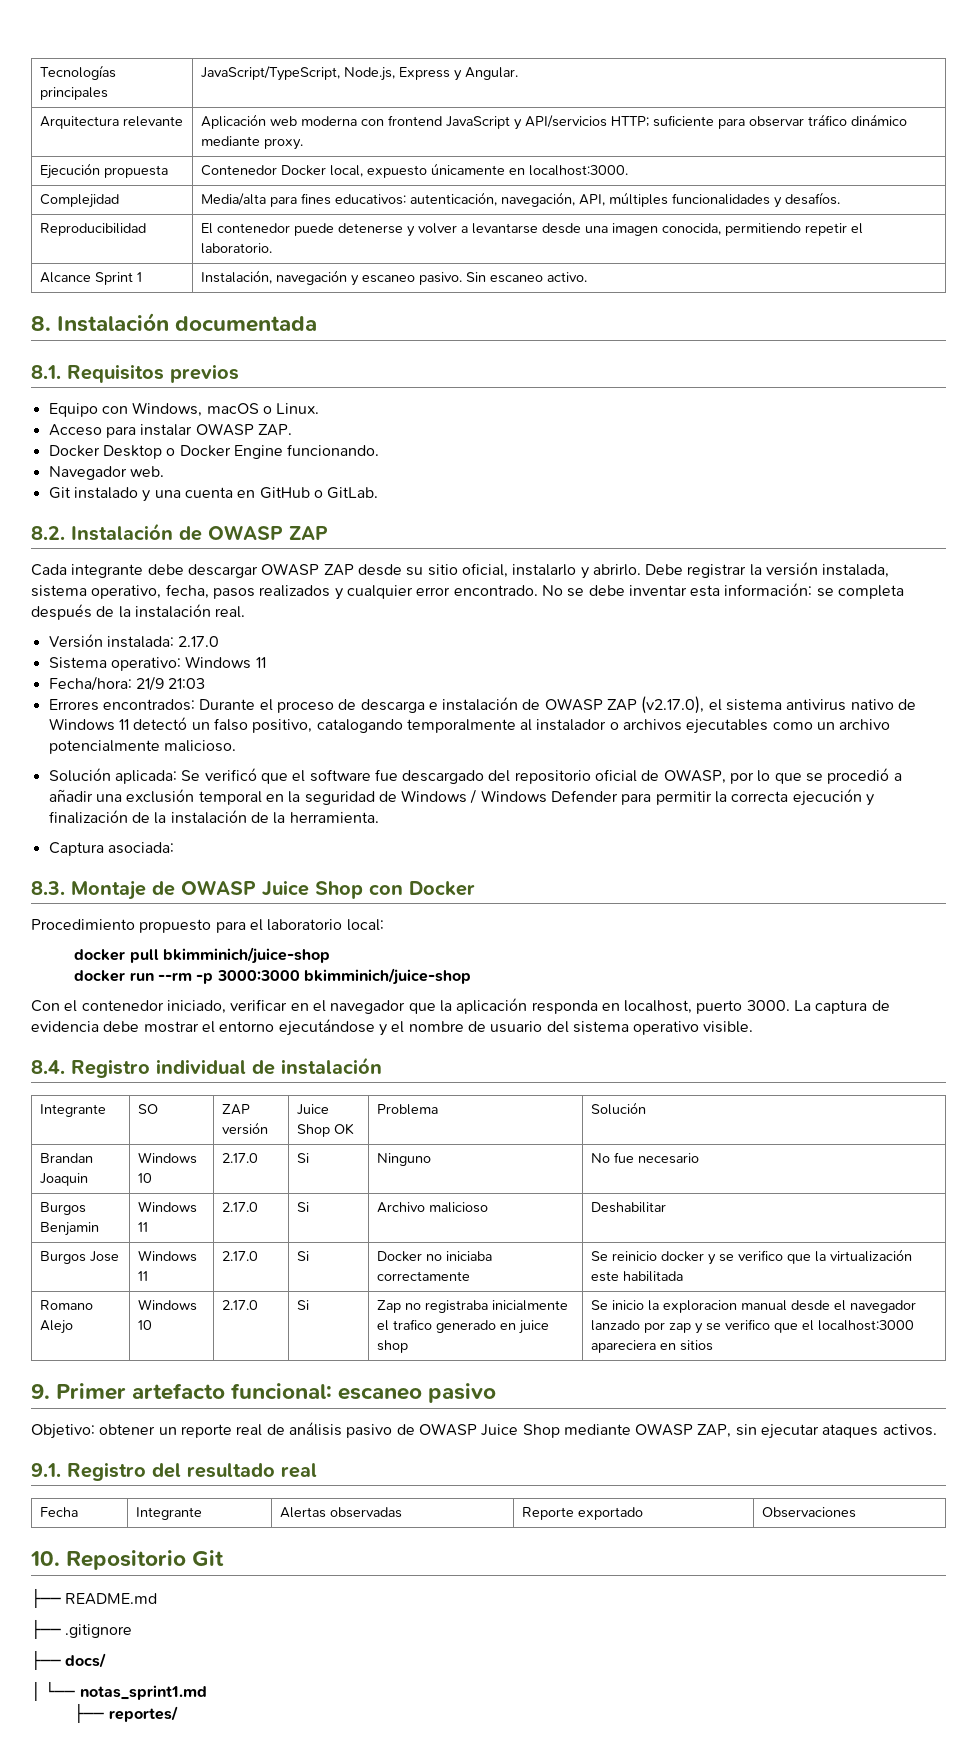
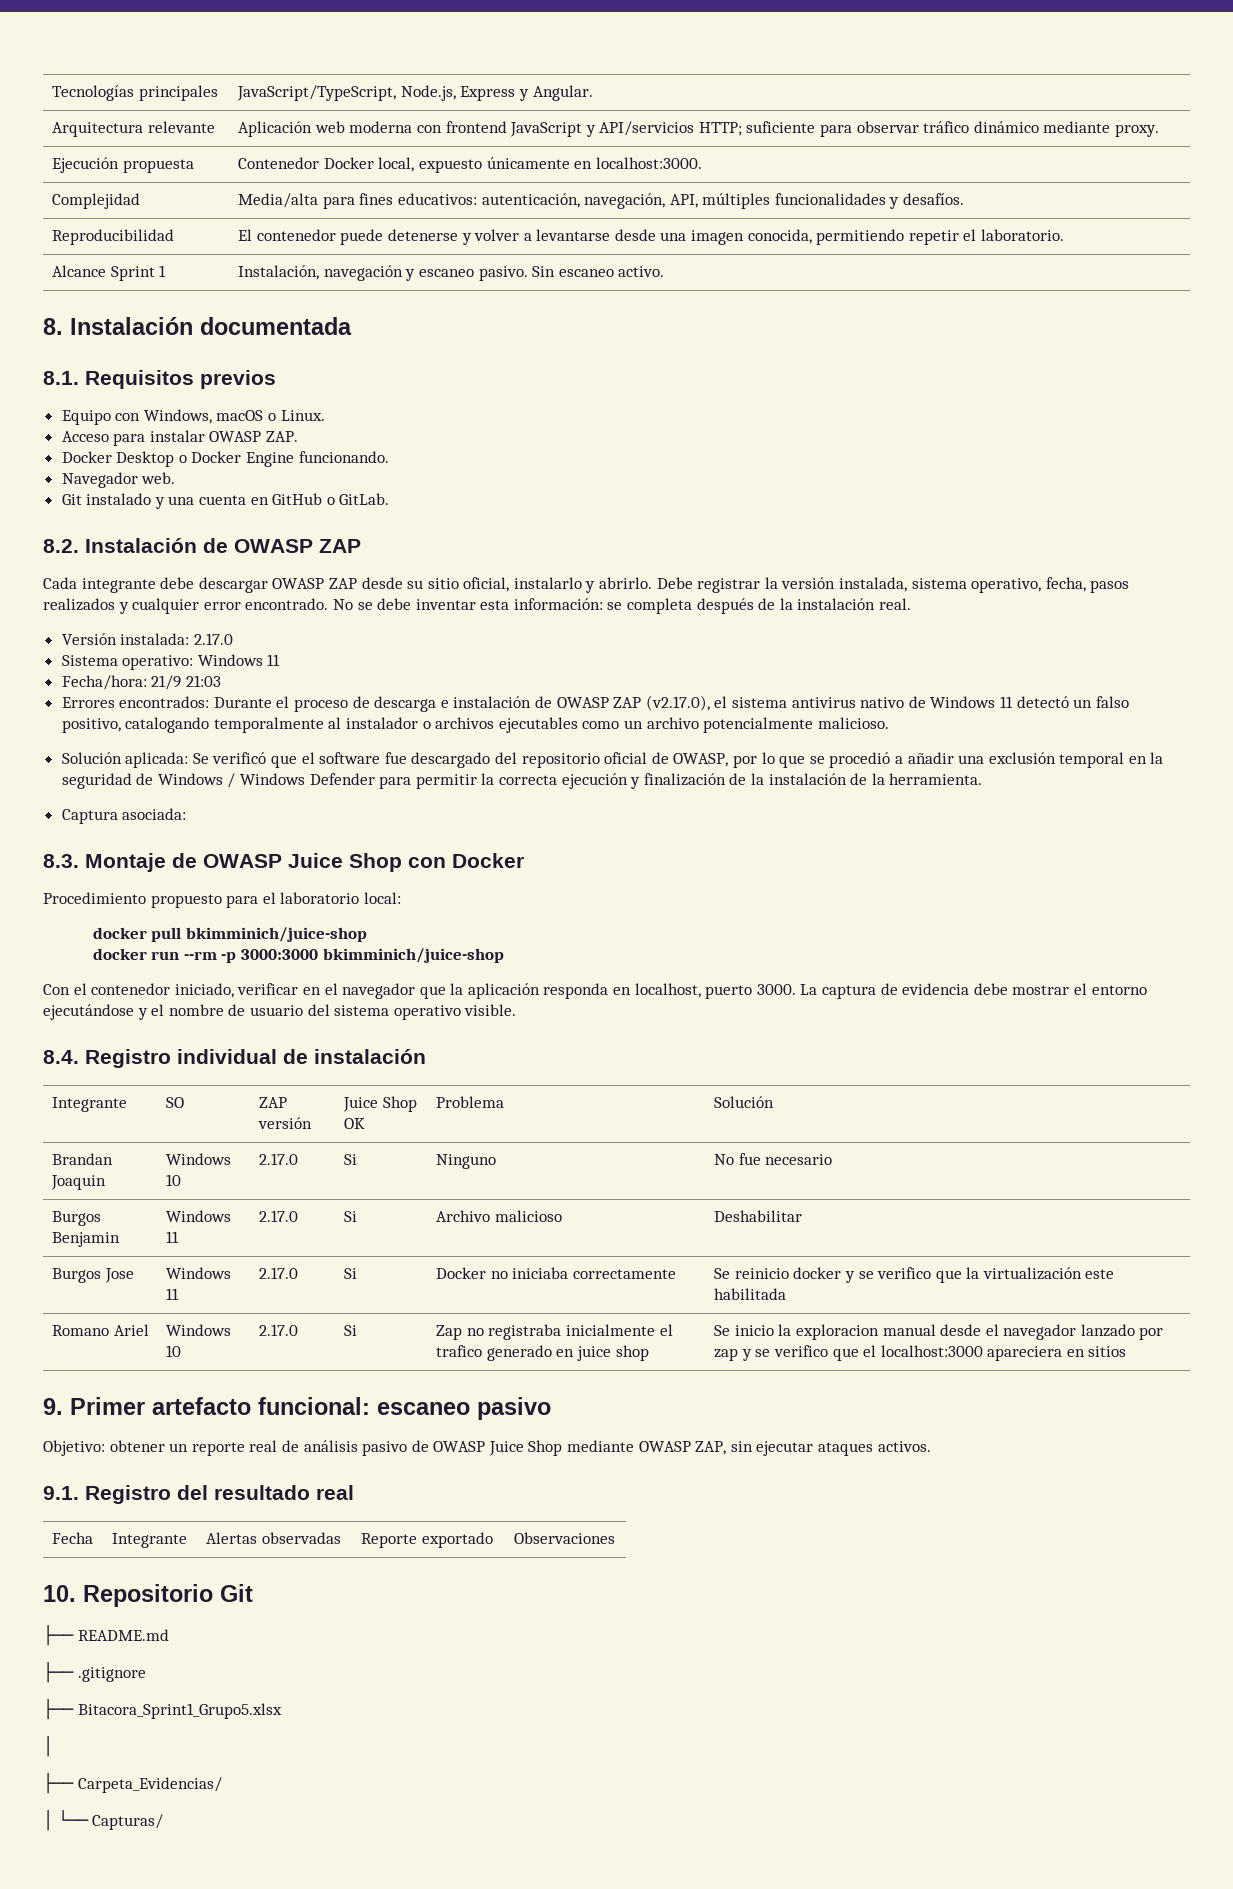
[39,1320,73,1334] Alejo -> [113,1324,149,1336] Ariel
[65,1653,107,1668] docs/ -> [77,1703,282,1719] [43,1736,53,1757] [43,1773,222,1794] Bitacora_Sprint1_Grupo5.xlsx // │ // ├── Carpeta_Evidencias/
[79,1685,207,1700] [74,1703,178,1723] notas_sprint1.md // ├── reportes/ -> [92,1814,164,1830] Capturas/

